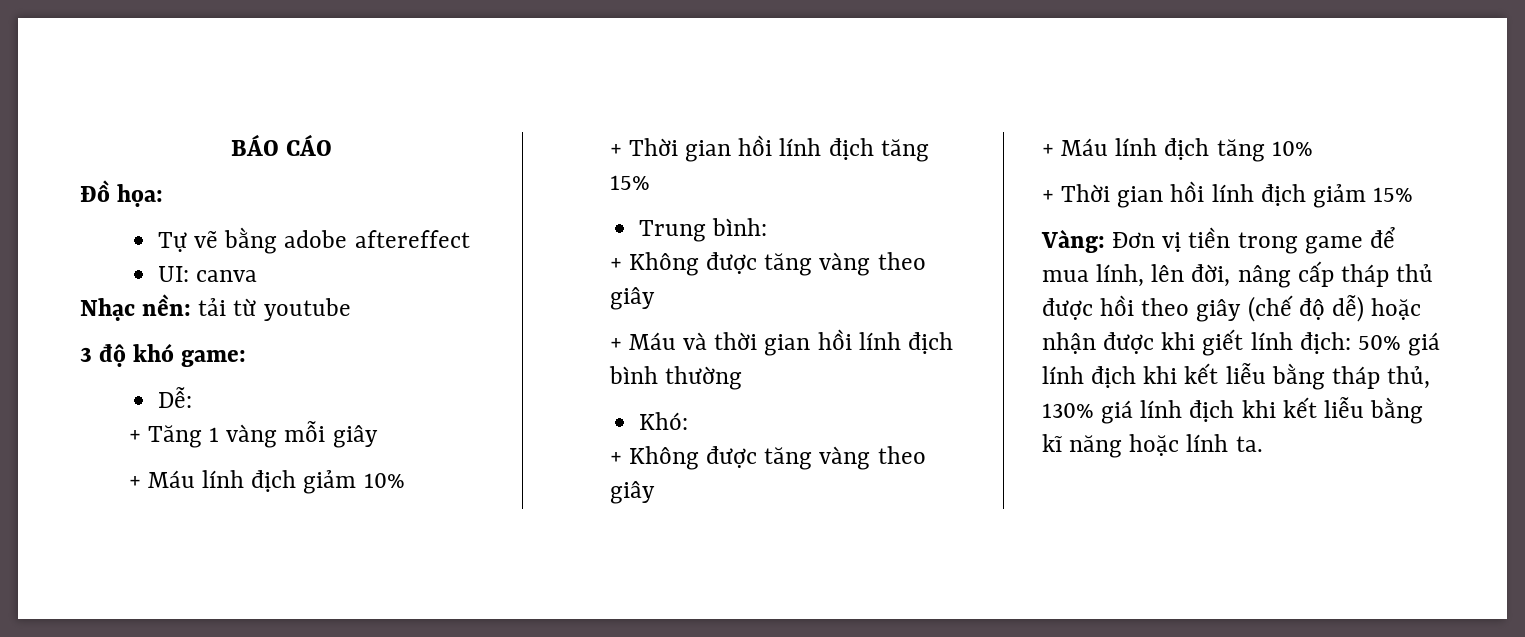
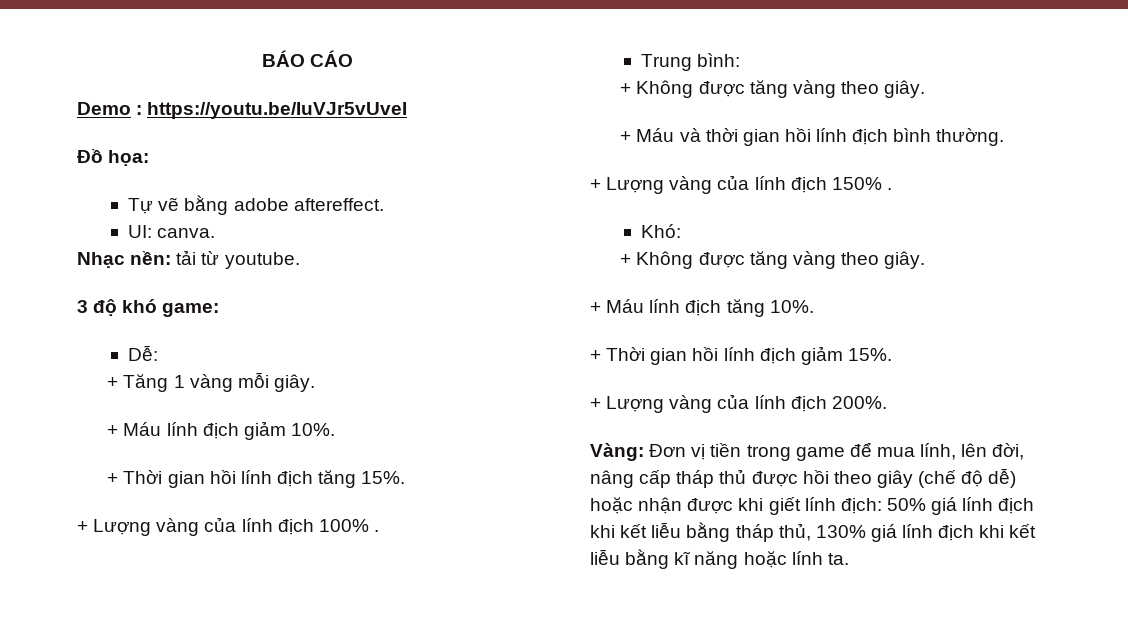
(333, 145) none -> [77,102,408,119] // Demo : https://youtu.be/IuVJr5vUveI
[354,230,470,248] aftereffect -> [293,198,384,211] aftereffect.
[196,270,258,282] canva -> [157,228,216,238] canva.
[263,298,351,321] youtube -> [224,252,300,269] youtube.
[332,424,378,448] giây -> [273,374,315,392] giây.
[363,473,405,488] 10% -> [290,423,335,436] 10%.
[609,175,650,190] 15% -> [361,471,406,484] [77,517,379,536] 15%. // + Lượng vàng của lính địch 100% .
[609,286,655,310] giây -> [884,80,926,98] giây.
[664,366,742,390] thường -> [936,128,1005,146] [590,175,892,194] thường. // + Lượng vàng của lính địch 150% .
[609,480,655,504] giây -> [884,251,926,269] giây.
[1271,141,1313,156] 10% -> [769,300,814,313] 10%.
[1373,187,1414,202] 15% -> [847,348,892,361] [590,394,887,413] 15%. // + Lượng vàng của lính địch 200%.

